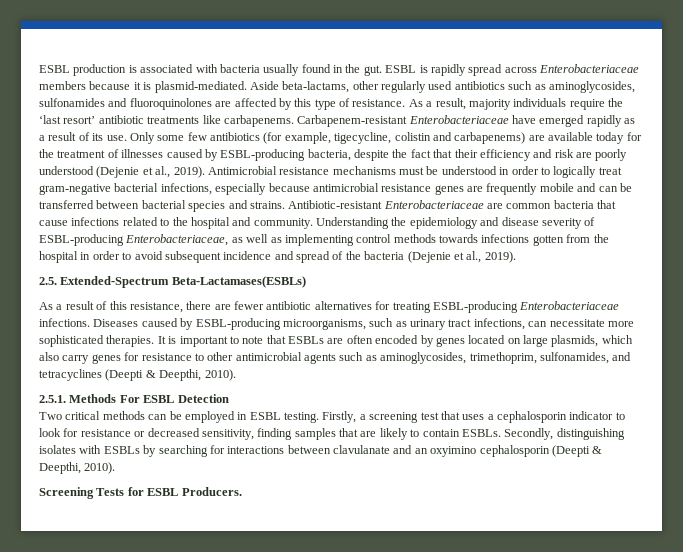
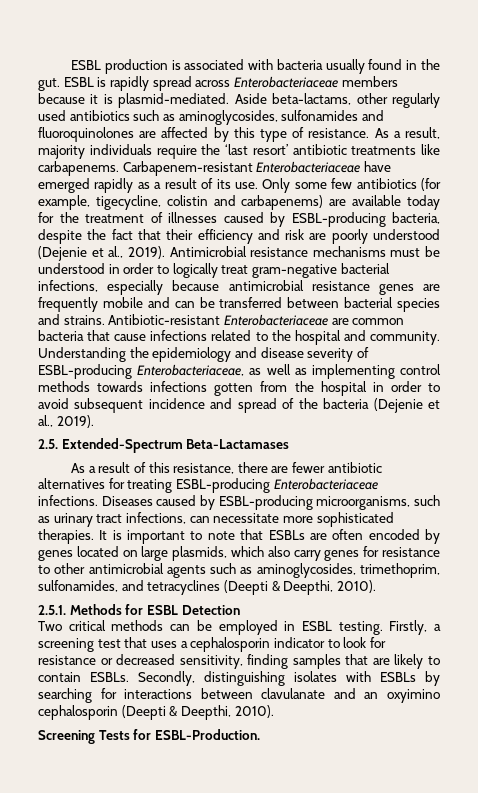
[171,276,306,288] Beta-Lactamases(ESBLs) -> [186,439,290,449] Beta-Lactamases
[119,395,140,403] For -> [125,604,144,615] for
[147,487,242,496] ESBL Producers. -> [154,729,260,740] ESBL-Production.

